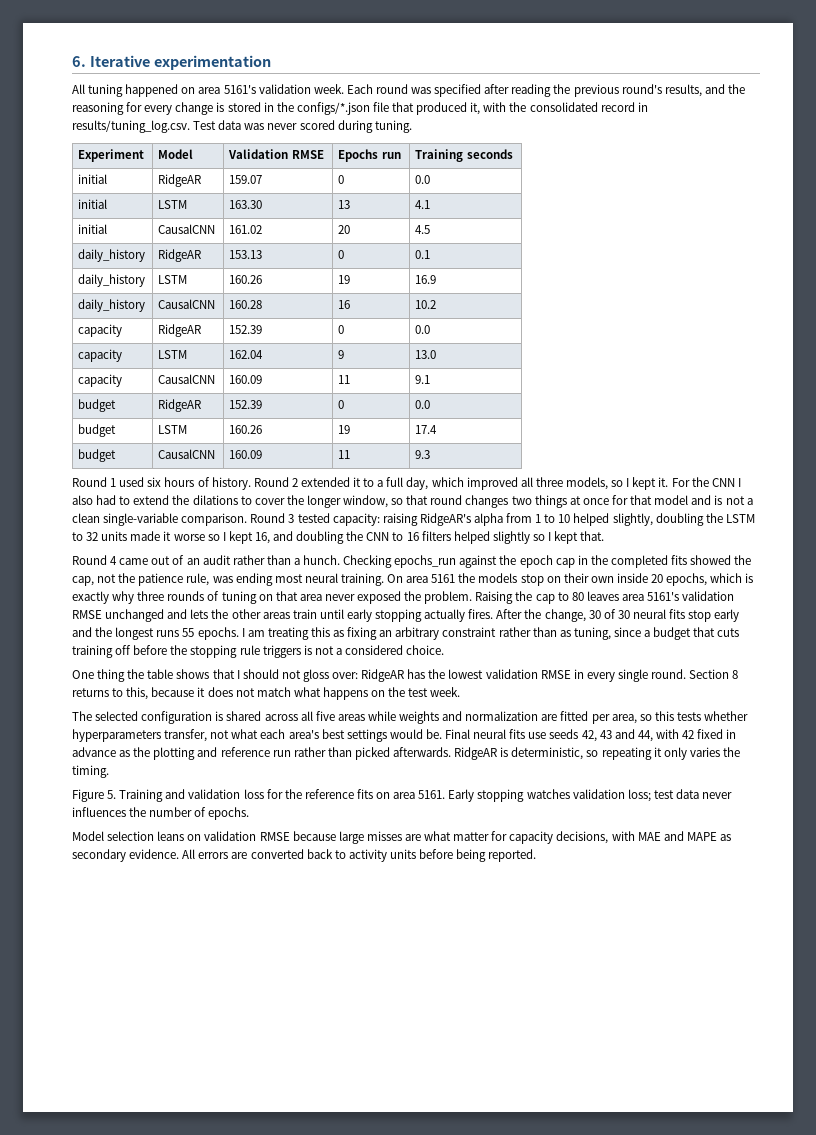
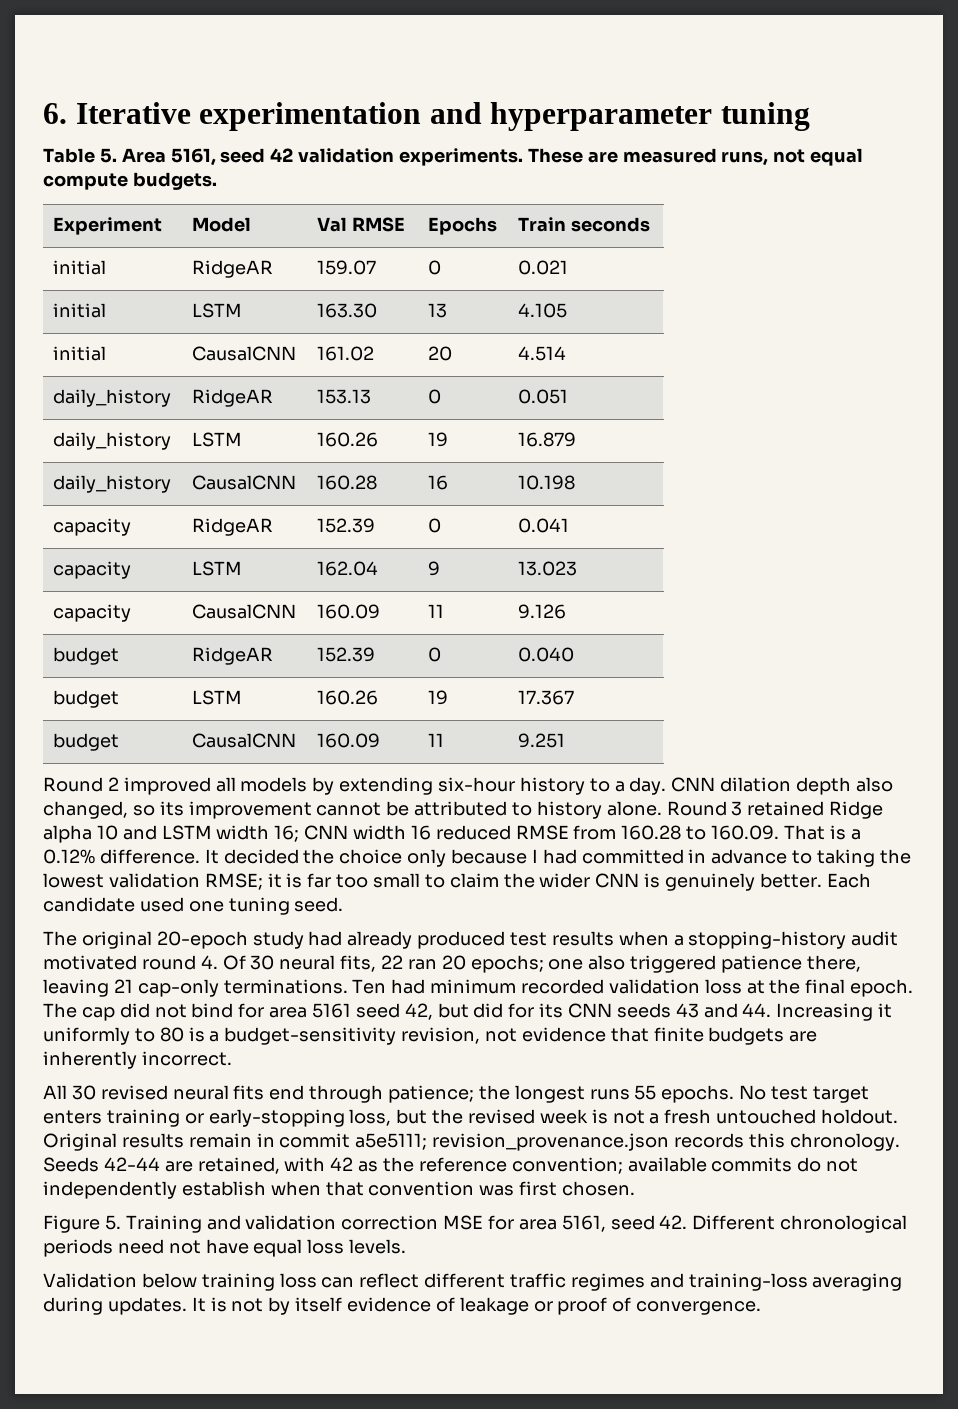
[72,84,745,97] [72,102,648,115] [72,120,412,133] // All tuning happened on area 5161's validation week. Each round was specified after reading the previous round's results, and the reasoning for every change is stored in the configs/*.json file that produced it, with the consolidated record in results/tuning_log.csv. Test data was never scored during tuning. -> [429,102,810,131] [43,148,864,166] [43,172,217,190] and hyperparameter tuning // Table 5. Area 5161, seed 42 validation experiments. These are measured runs, not equal compute budgets.
[228,149,289,159] Validation -> [317,217,348,232] Val
[381,152,401,159] [415,149,464,162] run | Training -> [518,217,567,232] | Train
[415,175,431,184] 0.0 -> [518,260,569,275] 0.021
[415,200,431,209] 4.1 -> [518,303,568,318] 4.105
[415,225,431,234] 4.5 -> [518,346,567,361] 4.514
[415,250,431,259] 0.1 -> [518,389,569,404] 0.051
[415,275,437,284] 16.9 -> [518,432,577,447] 16.879
[415,300,437,309] 10.2 -> [518,475,576,490] 10.198
[415,325,431,334] 0.0 -> [518,518,570,533] 0.041
[415,350,437,359] 13.0 -> [518,561,578,576] 13.023
[415,375,431,384] 9.1 -> [518,604,567,619] 9.126
[415,400,431,409] 0.0 -> [518,647,575,662] 0.040
[415,425,438,434] 17.4 -> [518,690,575,705] 17.367
[415,450,431,459] [72,477,741,490] [72,495,753,508] [72,513,755,526] [72,531,605,544] [72,555,752,568] [72,573,754,586] [72,591,735,604] [72,609,740,622] [72,627,92,637] 9.3 // Round 1 used six hours of history. Round 2 extended it to a full day, which improved all three models, so I kept it. For the CNN I also had to extend the dilations to cover the longer window, so that round changes two things at once for that model and is not a clean single-variable comparison. Round 3 tested capacity: raising RidgeAR's alpha from 1 to 10 helped slightly, doubling the LSTM to 32 units made it worse so I kept 16, and doubling the CNN to 16 filters helped slightly so I kept that. // Round 4 came out of an audit rather than a hunch. Checking epochs_run against the epoch cap in the completed fits showed the cap, not the patience rule, was ending most neural training. On area 5161 the models stop on their own inside 20 epochs, which is exactly why three rounds of tuning on that area never exposed the problem. Raising the cap to 80 leaves area 5161's validation RMSE unchanged and lets the other areas train until early stopping actually fires. After the change, 30 of 30 neural fits stop early and -> [518,733,566,748] [43,777,893,795] [43,801,884,819] [43,825,861,843] [43,849,911,867] [43,873,871,891] [43,897,344,915] [43,931,899,949] [43,955,861,973] [43,979,914,997] [43,1003,893,1021] [43,1027,818,1045] [43,1051,232,1069] [43,1085,475,1103] 9.251 // Round 2 improved all models by extending six-hour history to a day. CNN dilation depth also changed, so its improvement cannot be attributed to history alone. Round 3 retained Ridge alpha 10 and LSTM width 16; CNN width 16 reduced RMSE from 160.28 to 160.09. That is a 0.12% difference. It decided the choice only because I had committed in advance to taking the lowest validation RMSE; it is far too small to claim the wider CNN is genuinely better. Each candidate used one tuning seed. // The original 20-epoch study had already produced test results when a stopping-history audit motivated round 4. Of 30 neural fits, 22 ran 20 epochs; one also triggered patience there, leaving 21 cap-only terminations. Ten had minimum recorded validation loss at the final epoch. The cap did not bind for area 5161 seed 42, but did for its CNN seeds 43 and 44. Increasing it uniformly to 80 is a budget-sensitivity revision, not evidence that finite budgets are inherently incorrect. // All 30 revised neural fits end through patience;
[241,627,740,640] [72,645,445,658] [72,669,739,682] [72,687,461,700] [72,711,749,724] [72,729,737,742] [72,747,740,760] [72,765,109,778] I am treating this as fixing an arbitrary constraint rather than as tuning, since a budget that cuts training off before the stopping rule triggers is not a considered choice. // One thing the table shows that I should not gloss over: RidgeAR has the lowest validation RMSE in every single round. Section 8 returns to this, because it does not match what happens on the test week. // The selected configuration is shared across all five areas while weights and normalization are fitted per area, so this tests whether hyperparameters transfer, not what each area's best settings would be. Final neural fits use seeds 42, 43 and 44, with 42 fixed in advance as the plotting and reference run rather than picked afterwards. RidgeAR is deterministic, so repeating it only varies the timing. -> [739,1085,869,1103] [43,1109,899,1127] [43,1133,900,1151] [43,1157,859,1174] [43,1181,636,1199] No test target enters training or early-stopping loss, but the revised week is not a fresh untouched holdout. Original results remain in commit a5e5111; revision_provenance.json records this chronology. Seeds 42-44 are retained, with 42 as the reference convention; available commits do not independently establish when that convention was first chosen.
[243,789,733,802] [72,807,250,820] [72,831,731,844] [72,849,537,862] loss for the reference fits on area 5161. Early stopping watches validation loss; test data never influences the number of epochs. // Model selection leans on validation RMSE because large misses are what matter for capacity decisions, with MAE and MAPE as secondary evidence. All errors are converted back to activity units before being reported. -> [341,1215,908,1233] [43,1239,407,1257] [43,1273,903,1291] [43,1297,762,1315] correction MSE for area 5161, seed 42. Different chronological periods need not have equal loss levels. // Validation below training loss can reflect different traffic regimes and training-loss averaging during updates. It is not by itself evidence of leakage or proof of convergence.

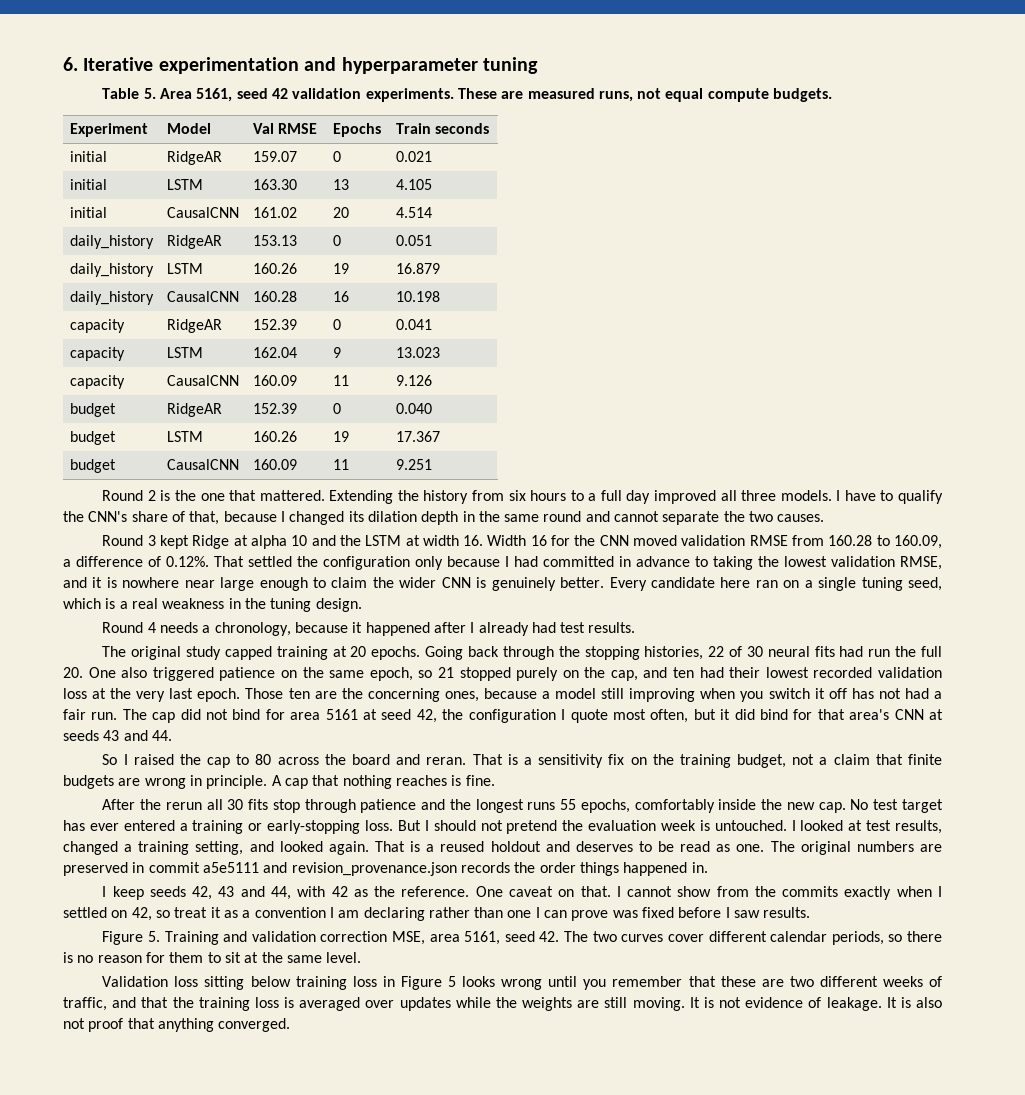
[123,777,893,795] [43,801,884,819] [43,825,861,843] [43,849,403,864] improved all models by extending six-hour history to a day. CNN dilation depth also changed, so its improvement cannot be attributed to history alone. Round 3 retained Ridge alpha 10 and LSTM width 16; CNN width 16 reduced RMSE from 160.28 to 160.09. That is a 0.12% difference. It decided the choice -> [160,490,944,504] [63,511,825,525] [102,535,943,549] [63,556,410,570] is the one that mattered. Extending the history from six hours to a full day improved all three models. I have to qualify the CNN's share of that, because I changed its dilation depth in the same round and cannot separate the two causes. // Round 3 kept Ridge at alpha 10 and the LSTM at width 16. Width 16 for the CNN moved validation RMSE from 160.28 to 160.09, a difference of 0.12%. That settled the configuration
[204,873,421,890] RMSE; it is far too small -> [900,556,942,570] [63,577,308,591] RMSE, and it is nowhere near large enough
[826,873,871,888] [43,897,344,915] [43,931,899,949] [43,955,861,973] [43,979,517,997] Each candidate used one tuning seed. // The original 20-epoch study had already produced test results when a stopping-history audit motivated round 4. Of 30 neural fits, 22 ran 20 epochs; one also triggered patience there, leaving 21 cap-only terminations. Ten had minimum -> [609,577,942,591] [63,598,362,612] [102,622,636,636] [102,646,942,660] [63,667,809,681] Every candidate here ran on a single tuning seed, which is a real weakness in the tuning design. // Round 4 needs a chronology, because it happened after I already had test results. // The original study capped training at 20 epochs. Going back through the stopping histories, 22 of 30 neural fits had run the full 20. One also triggered patience on the same epoch, so 21 stopped purely on the cap, and ten had their lowest
[805,979,914,997] final epoch. -> [136,688,943,702] [63,709,118,720] very last epoch. Those ten are the concerning ones, because a model still improving when you switch it off has not had a fair run.
(352, 1010) none -> [363,709,378,720] at
[437,1003,893,1021] [43,1027,818,1045] [43,1051,232,1069] [43,1085,869,1103] [43,1109,899,1127] [43,1133,900,1151] [43,1157,859,1174] [43,1181,636,1199] but did for its CNN seeds 43 and 44. Increasing it uniformly to 80 is a budget-sensitivity revision, not evidence that finite budgets are inherently incorrect. // All 30 revised neural fits end through patience; the longest runs 55 epochs. No test target enters training or early-stopping loss, but the revised week is not a fresh untouched holdout. Original results remain in commit a5e5111; revision_provenance.json records this chronology. Seeds 42-44 are retained, with 42 as the reference convention; available commits do not independently establish when that convention was first chosen. -> [442,709,943,723] [63,730,172,741] [102,754,942,768] [63,775,495,789] [102,799,943,813] [63,820,943,834] [63,841,942,855] [63,862,708,876] [102,886,942,900] [63,907,811,921] the configuration I quote most often, but it did bind for that area's CNN at seeds 43 and 44. // So I raised the cap to 80 across the board and reran. That is a sensitivity fix on the training budget, not a claim that finite budgets are wrong in principle. A cap that nothing reaches is fine. // After the rerun all 30 fits stop through patience and the longest runs 55 epochs, comfortably inside the new cap. No test target has ever entered a training or early-stopping loss. But I should not pretend the evaluation week is untouched. I looked at test results, changed a training setting, and looked again. That is a reused holdout and deserves to be read as one. The original numbers are preserved in commit a5e5111 and revision_provenance.json records the order things happened in. // I keep seeds 42, 43 and 44, with 42 as the reference. One caveat on that. I cannot show from the commits exactly when I settled on 42, so treat it as a convention I am declaring rather than one I can prove was fixed before I saw results.
[443,1215,515,1230] MSE for -> [392,931,426,945] MSE,
[692,1215,908,1233] [43,1239,407,1257] Different chronological periods need not have equal loss levels. -> [564,931,942,945] [63,952,362,963] The two curves cover different calendar periods, so there is no reason for them to sit at the same level.
(137, 1280) none -> [174,976,245,990] loss sitting
[321,1273,903,1291] [43,1297,762,1315] can reflect different traffic regimes and training-loss averaging during updates. It is not by itself evidence of leakage or proof of convergence. -> [382,976,943,990] [63,997,942,1011] [63,1018,291,1032] in Figure 5 looks wrong until you remember that these are two different weeks of traffic, and that the training loss is averaged over updates while the weights are still moving. It is not evidence of leakage. It is also not proof that anything converged.

